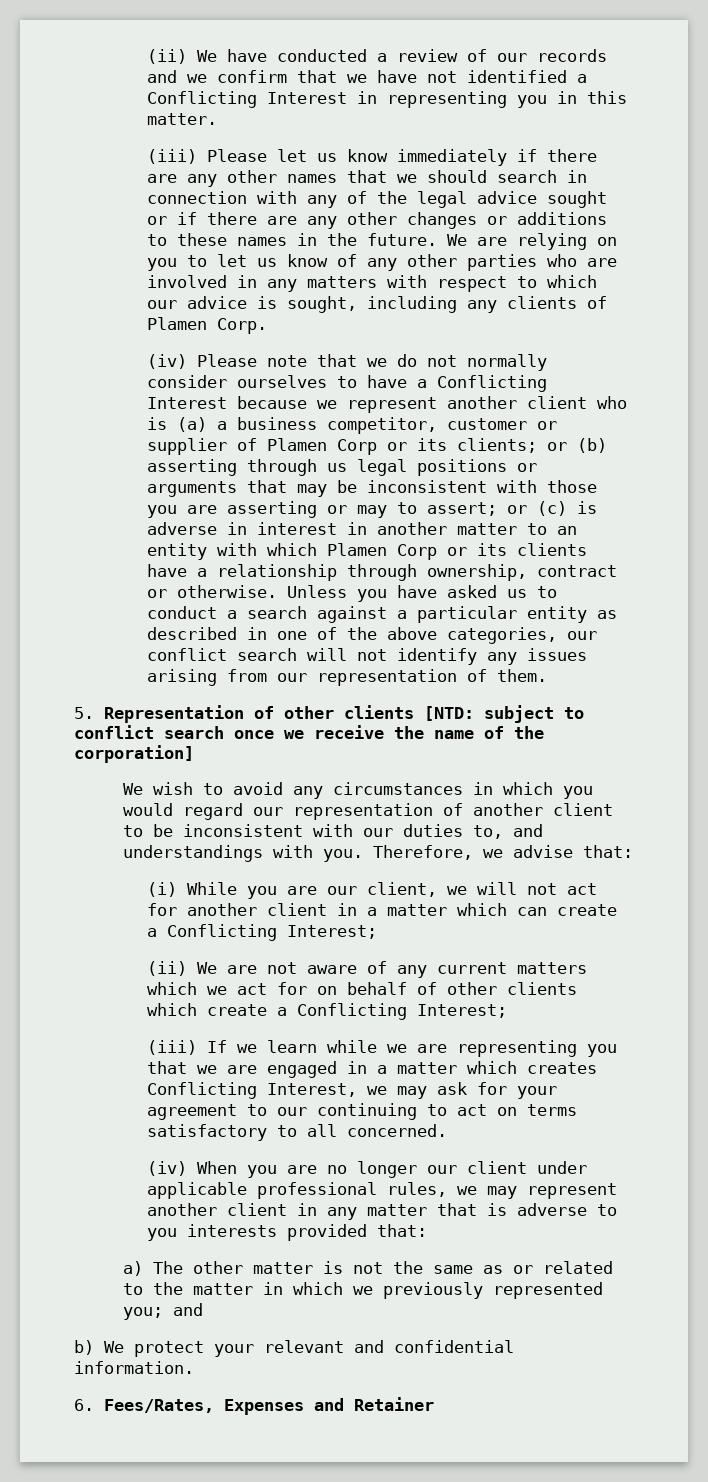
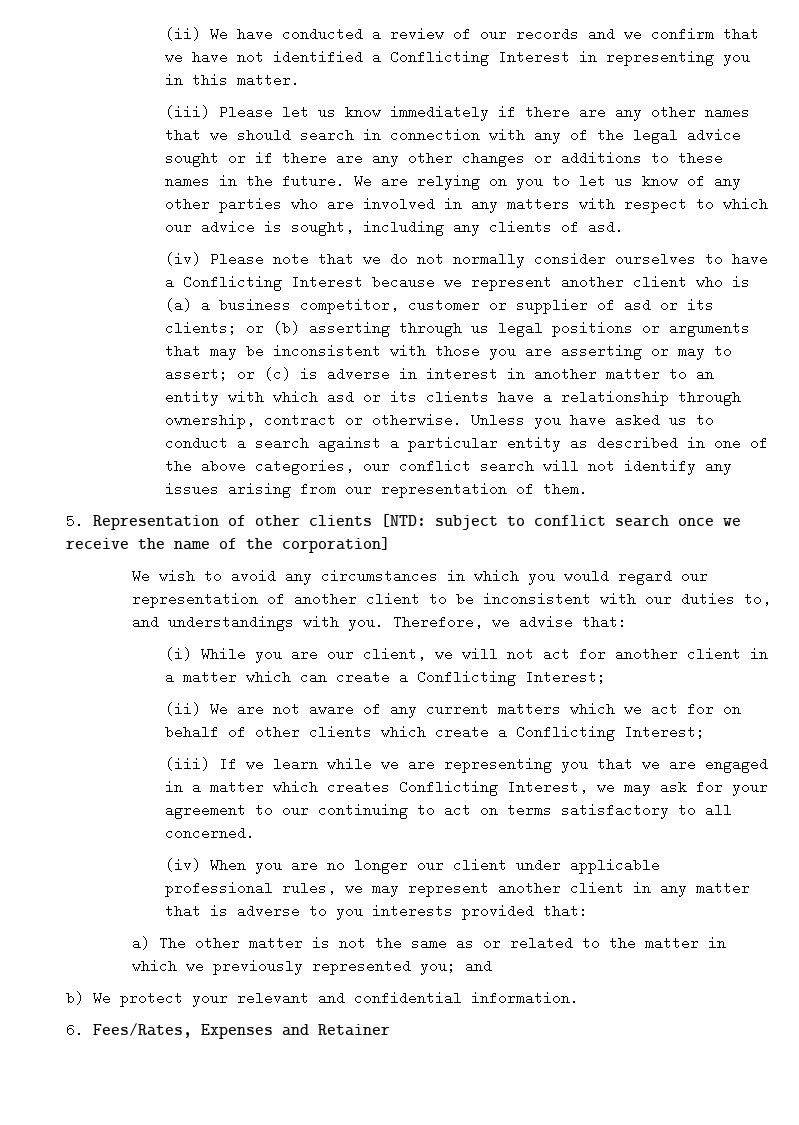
[146,317,267,334] Plamen Corp. -> [587,220,624,234] asd.
[266,438,377,455] Plamen Corp -> [623,298,651,312] asd
[326,543,437,560] Plamen Corp -> [326,390,354,404] asd

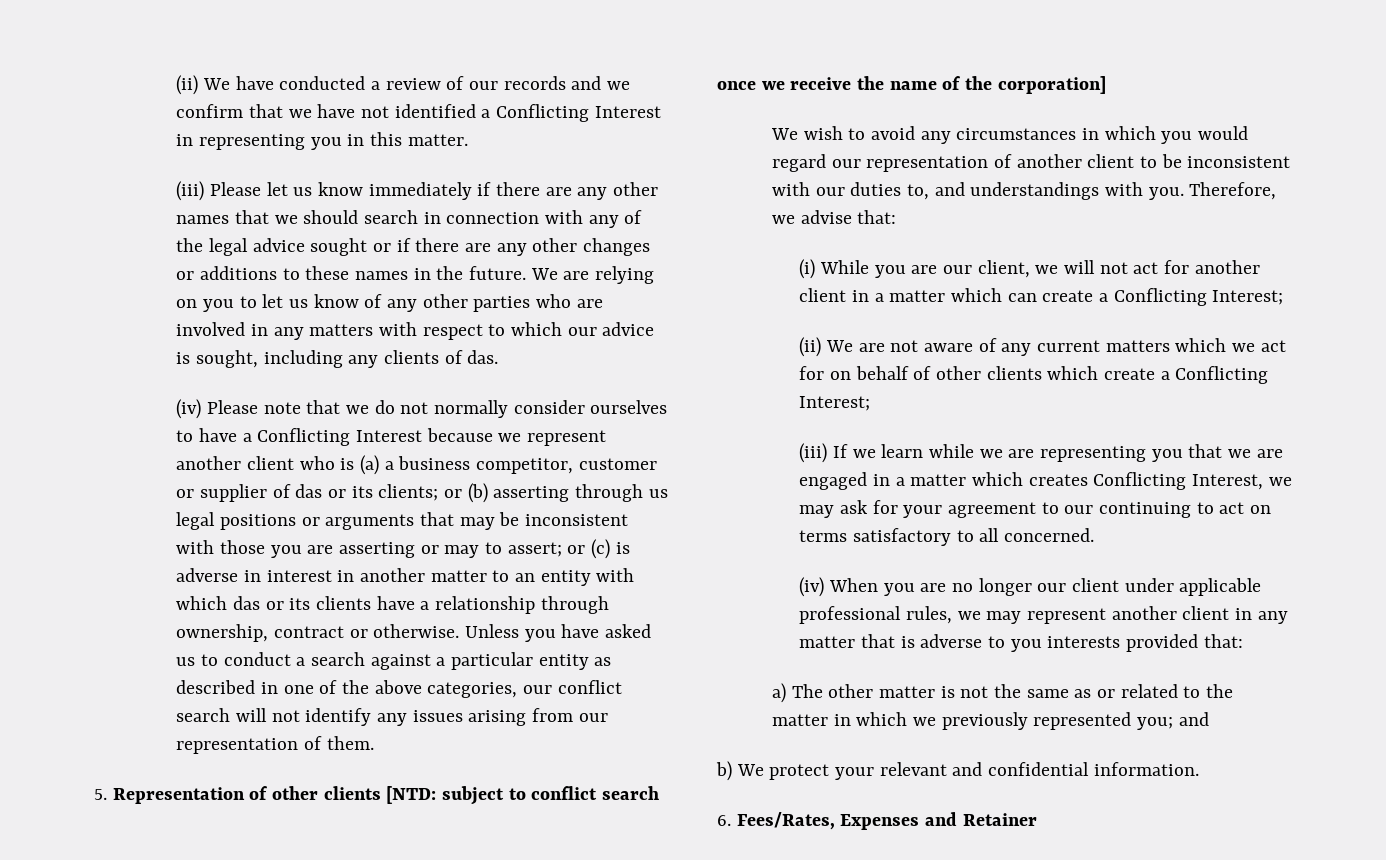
[587,220,624,234] asd. -> [467,350,499,364] das.
[623,298,651,312] asd -> [295,484,323,498] das
[326,390,354,404] asd -> [233,596,261,610] das

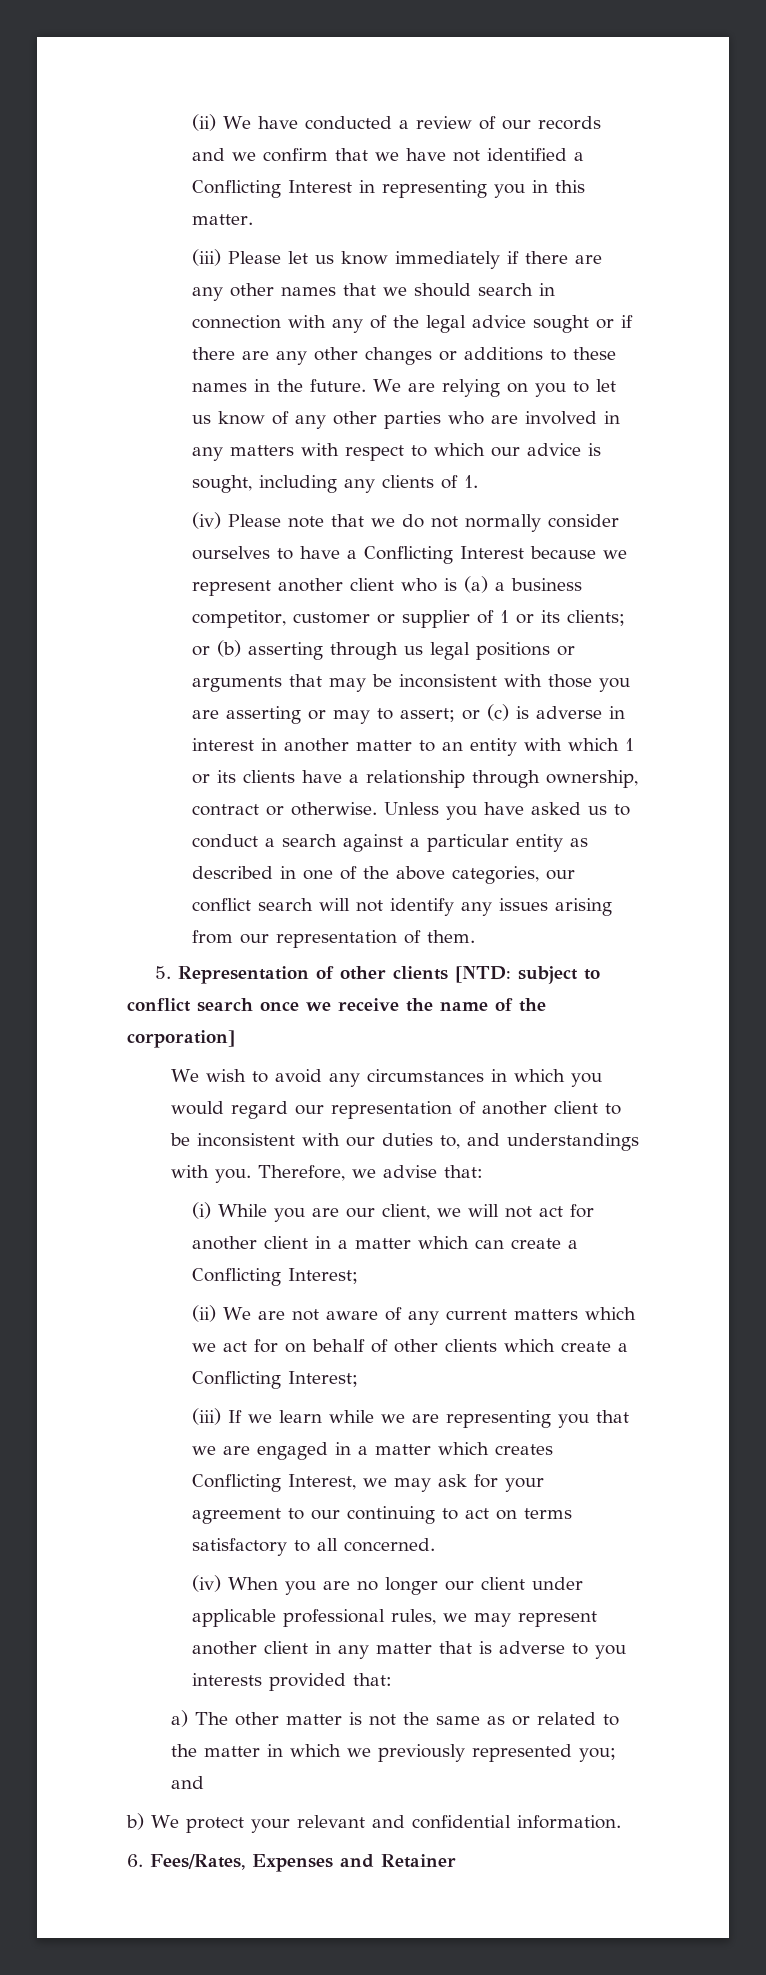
[467,350,499,364] das. -> [464,475,479,488] 1.
[295,484,323,498] das -> [500,610,510,623] 1
[233,596,261,610] das -> [625,738,635,751] 1

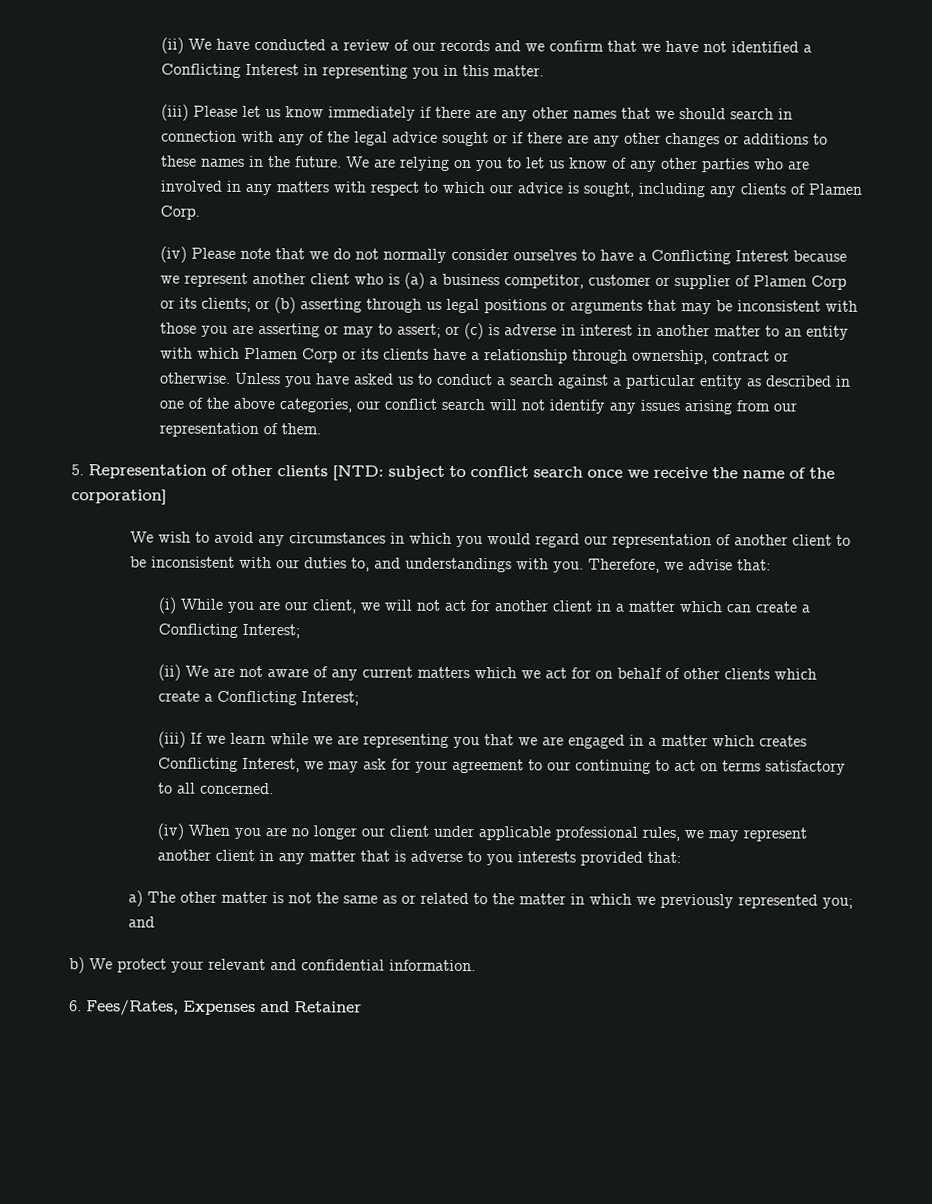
[464,475,479,488] 1. -> [807,183,862,195] [159,205,200,220] Plamen Corp.
[500,610,510,623] 1 -> [752,275,847,290] Plamen Corp
[625,738,635,751] 1 -> [243,347,338,363] Plamen Corp

